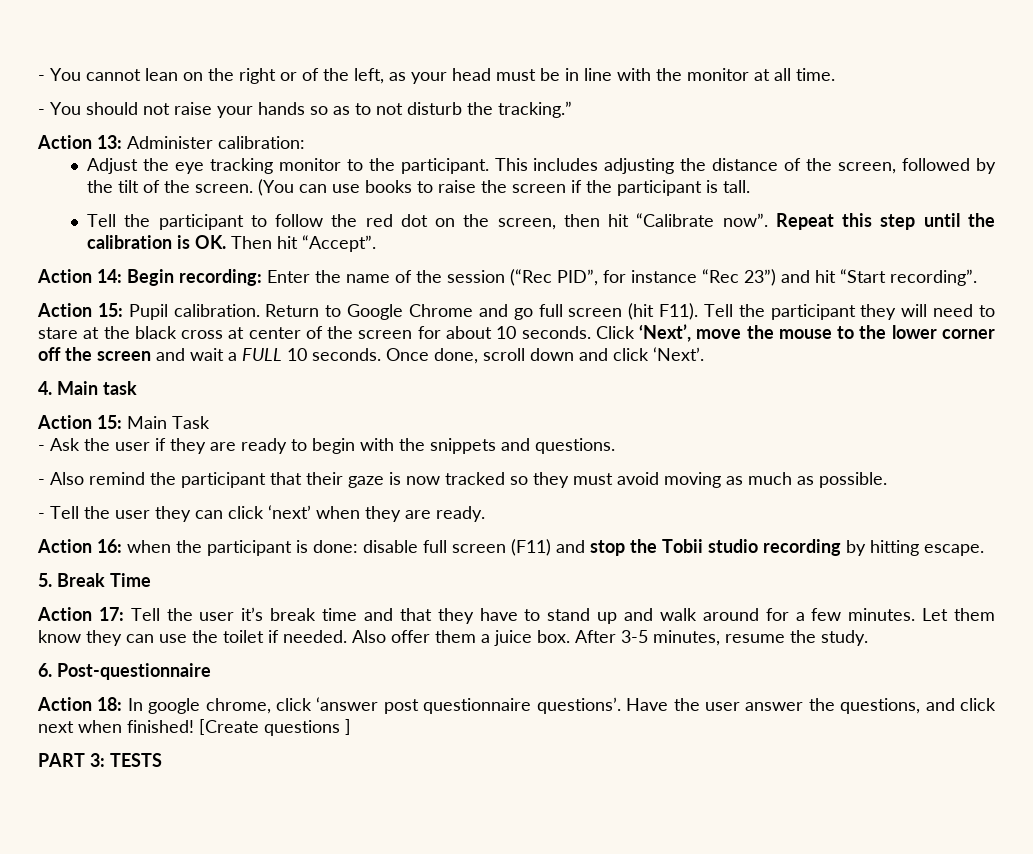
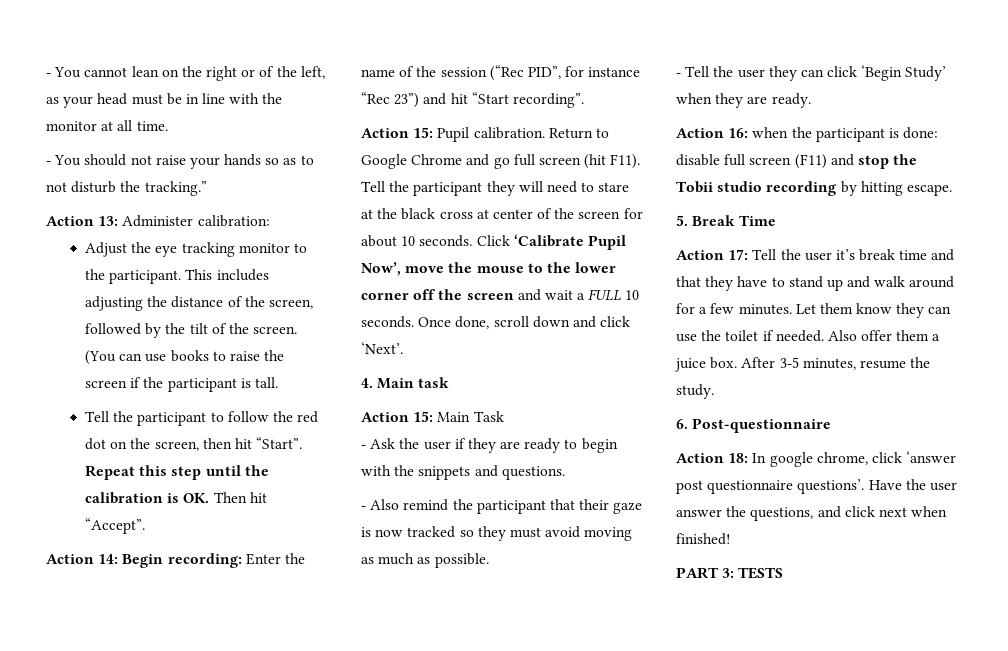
[636,213,768,227] “Calibrate now”. -> [256,437,303,449] “Start”.
[639,324,692,342] ‘Next’, -> [513,234,626,250] [361,262,401,276] ‘Calibrate Pupil Now’,
[268,505,311,519] ‘next’ -> [861,65,947,81] ‘Begin Study’
[199,719,351,736] [Create questions ] -> (730, 539) none

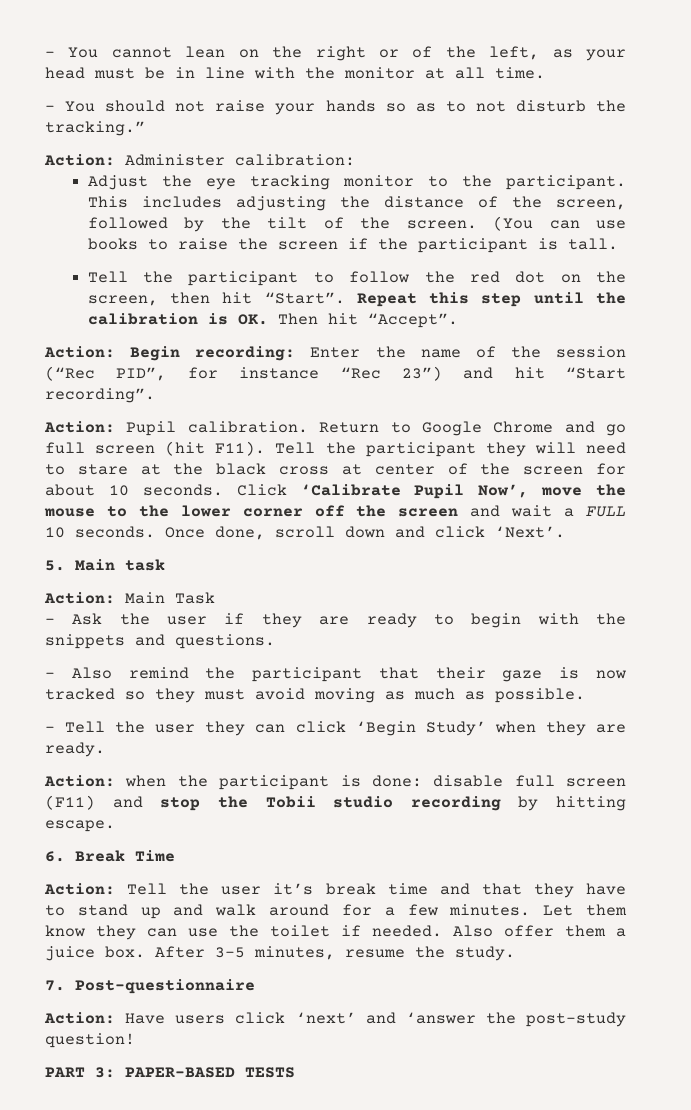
[46,216,119,226] Action 13: -> [44,154,115,166] Action:
[46,554,119,564] Action 14: -> [44,346,115,358] Action:
[361,127,434,138] Action 15: -> [44,421,115,433] Action:
[361,378,373,388] 4. -> [45,560,65,571] 5.
[361,411,434,422] Action 15: -> [44,592,115,604] Action:
[676,128,749,138] Action 16: -> [44,775,115,787] Action:
[676,215,688,226] 5. -> [45,851,65,862] 6.
[676,249,749,260] Action 17: -> [44,883,115,895] Action:
[676,419,688,429] 6. -> [45,980,65,991] 7.
[676,451,957,467] [676,479,957,494] [676,506,948,521] [676,533,730,545] Action 18: In google chrome, click ‘answer post questionnaire questions’. Have the user answer the questions, and click next when finished! -> [44,1012,626,1027] [45,1033,135,1048] Action: Have users click ‘next’ and ‘answer the post-study question!
(735, 573) none -> [125,1067,235,1078] PAPER-BASED

